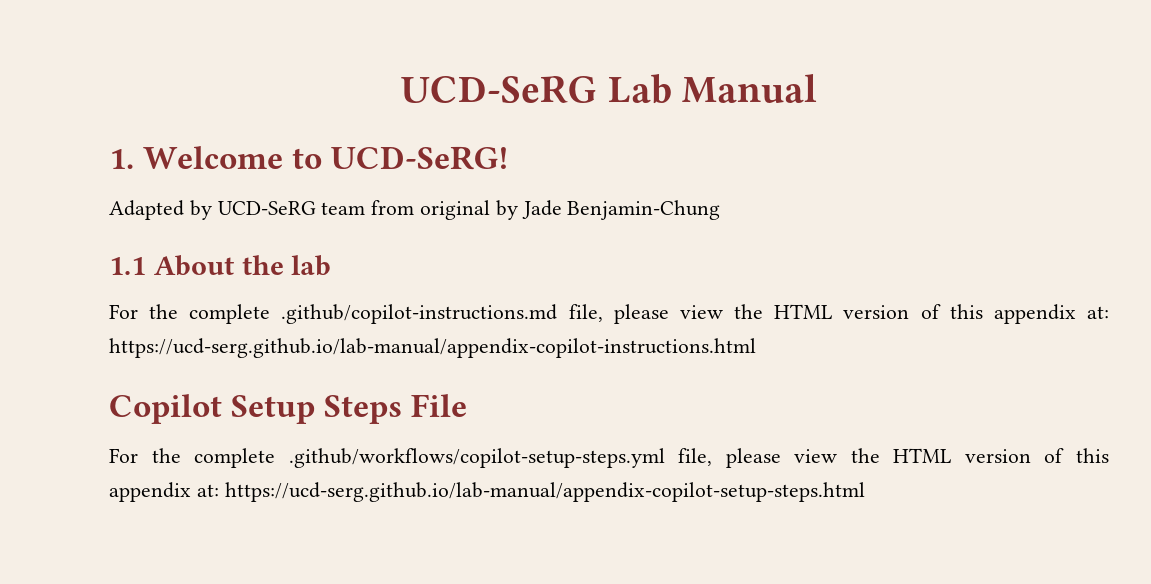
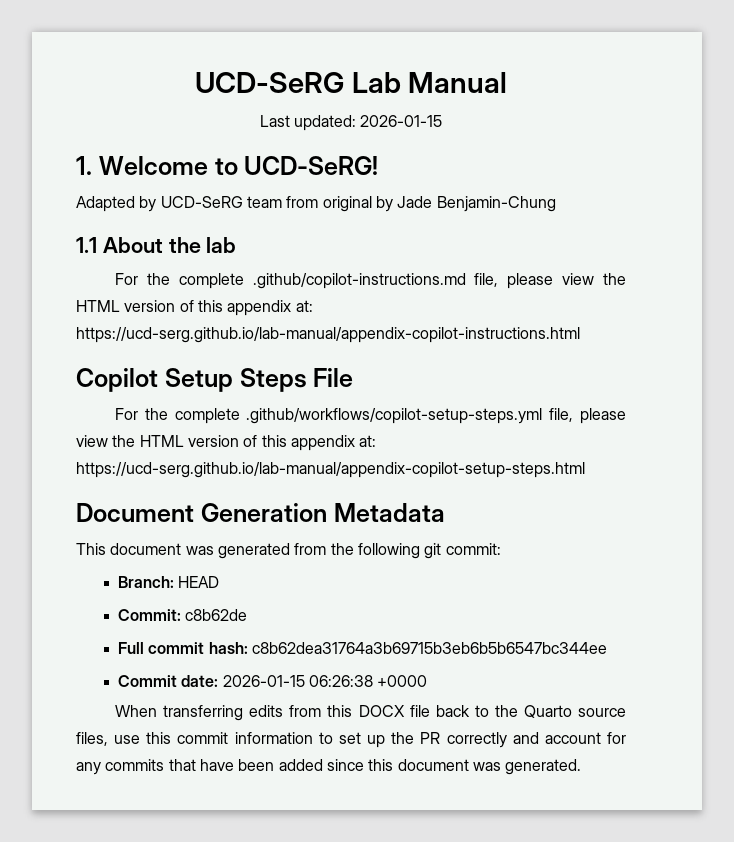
(818, 88) none -> [259,115,443,131] // Last updated: 2026-01-15
(865, 492) none -> [76,503,445,522] [76,543,501,559] [118,576,220,588] [118,609,248,621] [118,642,608,654] [118,675,428,687] [115,705,626,721] [76,732,626,748] [76,759,582,775] // Document Generation Metadata // This document was generated from the following git commit: // Branch: HEAD // Commit: c8b62de // Full commit hash: c8b62dea31764a3b69715b3eb6b5b6547bc344ee // Commit date: 2026-01-15 06:26:38 +0000 // When transferring edits from this DOCX file back to the Quarto source files, use this commit information to set up the PR correctly and account for any commits that have been added since this document was generated.

